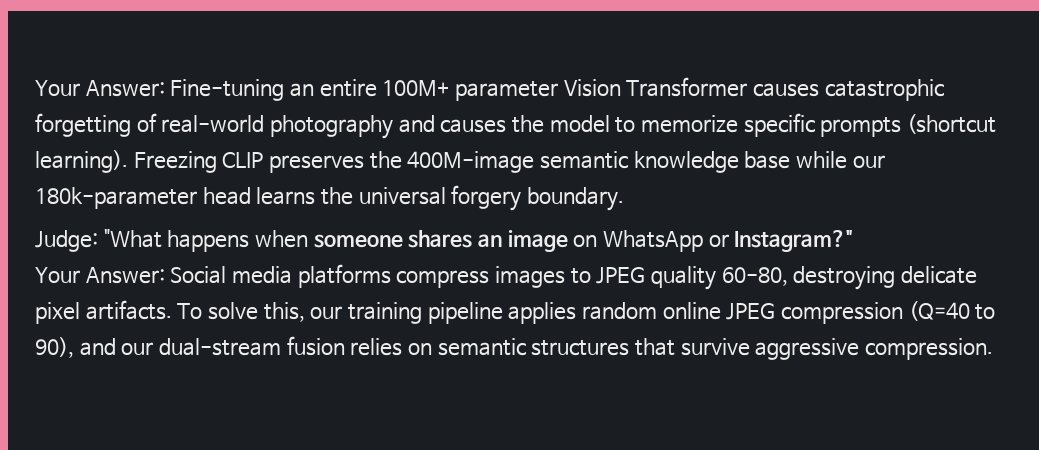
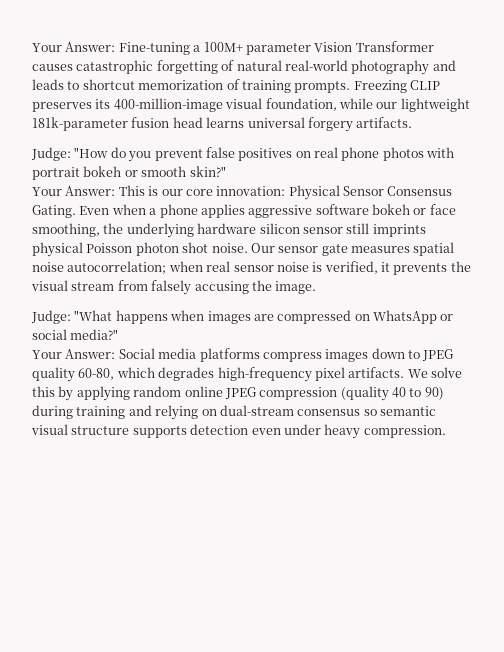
[289,79,377,97] an entire -> [193,45,201,52] a
(157, 122) none -> [236,60,282,71] natural
[440,113,996,137] [35,150,885,173] [35,187,197,209] causes the model to memorize specific prompts (shortcut learning). Freezing CLIP preserves the 400M-image semantic knowledge base while our 180k-parameter -> [32,79,440,93] [32,98,470,112] [32,117,170,131] leads to shortcut memorization of training prompts. Freezing CLIP preserves its 400-million-image visual foundation, while our lightweight 181k-parameter fusion
[320,187,353,205] the -> (245, 122) none
[526,187,624,211] boundary. -> [356,117,413,128] [31,147,455,162] [32,166,226,180] [32,185,453,200] [32,204,456,218] [32,223,426,238] [32,242,455,257] [32,261,471,275] [31,280,317,295] artifacts. // Judge: "How do you prevent false positives on real phone photos with portrait bokeh or smooth skin?" // Your Answer: This is our core innovation: Physical Sensor Consensus Gating. Even when a phone applies aggressive software bokeh or face smoothing, the underlying hardware silicon sensor still imprints physical Poisson photon shot noise. Our sensor gate measures spatial noise autocorrelation; when real sensor noise is verified, it prevents the visual stream from falsely accusing the image.
[313,230,568,252] someone shares an image -> [207,310,352,324] images are compressed
[734,230,853,252] Instagram?" -> [32,329,119,340] social media?"
(565, 277) none -> [371,348,405,359] down
[793,266,977,290] [35,300,996,324] [35,336,860,360] destroying delicate pixel artifacts. To solve this, our training pipeline applies random online JPEG compression (Q=40 to 90), and our dual-stream fusion relies on semantic structures that survive aggressive -> [116,367,462,382] [32,386,444,401] [32,405,436,420] [31,424,361,439] which degrades high-frequency pixel artifacts. We solve this by applying random online JPEG compression (quality 40 to 90) during training and relying on dual-stream consensus so semantic visual structure supports detection even under heavy

